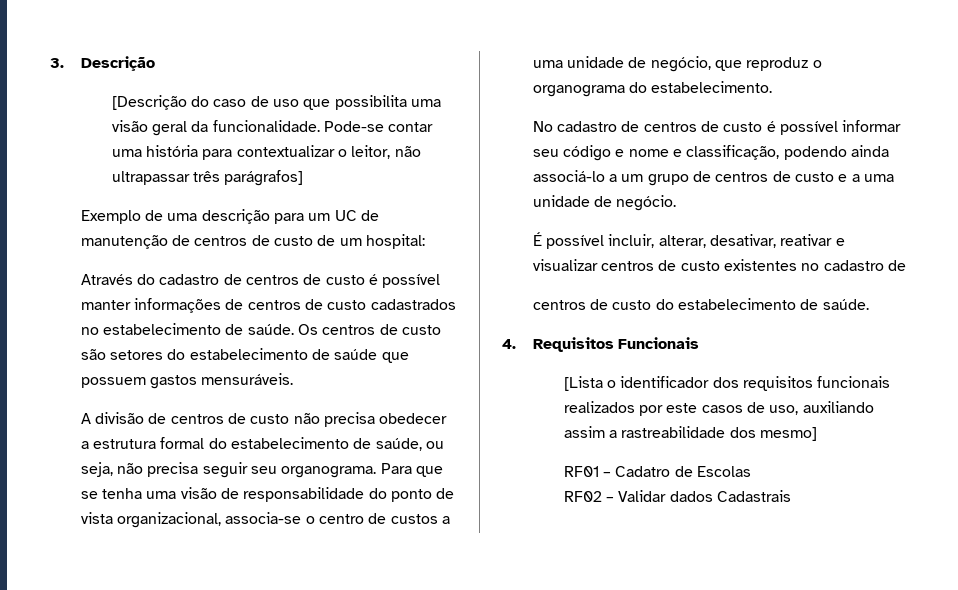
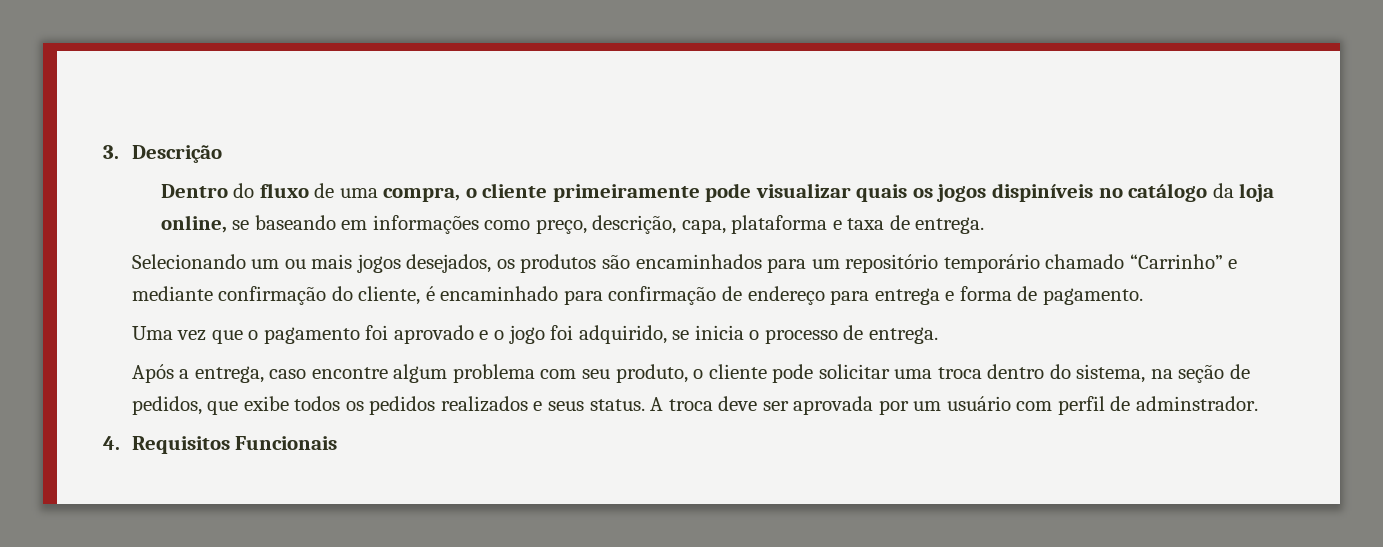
[111,95,441,110] [111,120,434,136] [111,145,421,160] [111,170,304,186] [80,209,380,224] [80,234,426,249] [80,274,441,288] [80,298,456,313] [80,323,442,335] [80,348,409,363] [80,373,294,389] [80,412,448,427] [80,437,445,451] [80,462,444,478] [80,487,455,502] [80,512,451,528] [532,56,822,72] [532,81,773,97] [532,120,902,135] [532,145,890,161] [532,170,894,186] [532,195,677,211] [532,232,845,249] [532,259,907,271] [532,298,869,310] [502,337,700,352] [563,376,891,391] [563,401,874,416] [563,426,817,441] [563,466,751,477] [563,490,791,502] [Descrição do caso de uso que possibilita uma visão geral da funcionalidade. Pode-se contar uma história para contextualizar o leitor, não ultrapassar três parágrafos] // Exemplo de uma descrição para um UC de manutenção de centros de custo de um hospital: // Através do cadastro de centros de custo é possível manter informações de centros de custo cadastrados no estabelecimento de saúde. Os centros de custo são setores do estabelecimento de saúde que possuem gastos mensuráveis. // A divisão de centros de custo não precisa obedecer a estrutura formal do estabelecimento de saúde, ou seja, não precisa seguir seu organograma. Para que se tenha uma visão de responsabilidade do ponto de vista organizacional, associa-se o centro de custos a uma unidade de negócio, que reproduz o organograma do estabelecimento. // No cadastro de centros de custo é possível informar seu código e nome e classificação, podendo ainda associá-lo a um grupo de centros de custo e a uma unidade de negócio. // É possível incluir, alterar, desativar, reativar e visualizar centros de custo existentes no cadastro de // centros de custo do estabelecimento de saúde. // 4. Requisitos Funcionais // [Lista o identificador dos requisitos funcionais realizados por este casos de uso, auxiliando assim a rastreabilidade dos mesmo] // RF01 – Cadatro de Escolas // RF02 – Validar dados Cadastrais -> [160,183,1275,202] [160,215,985,234] [131,254,1238,273] [131,286,1143,305] [131,325,938,344] [131,364,1250,383] [131,396,1258,415] [103,436,338,454] Dentro do fluxo de uma compra, o cliente primeiramente pode visualizar quais os jogos dispiníveis no catálogo da loja online, se baseando em informações como preço, descrição, capa, plataforma e taxa de entrega. // Selecionando um ou mais jogos desejados, os produtos são encaminhados para um repositório temporário chamado “Carrinho” e mediante confirmação do cliente, é encaminhado para confirmação de endereço para entrega e forma de pagamento. // Uma vez que o pagamento foi aprovado e o jogo foi adquirido, se inicia o processo de entrega. // Após a entrega, caso encontre algum problema com seu produto, o cliente pode solicitar uma troca dentro do sistema, na seção de pedidos, que exibe todos os pedidos realizados e seus status. A troca deve ser aprovada por um usuário com perfil de adminstrador. // 4. Requisitos Funcionais

